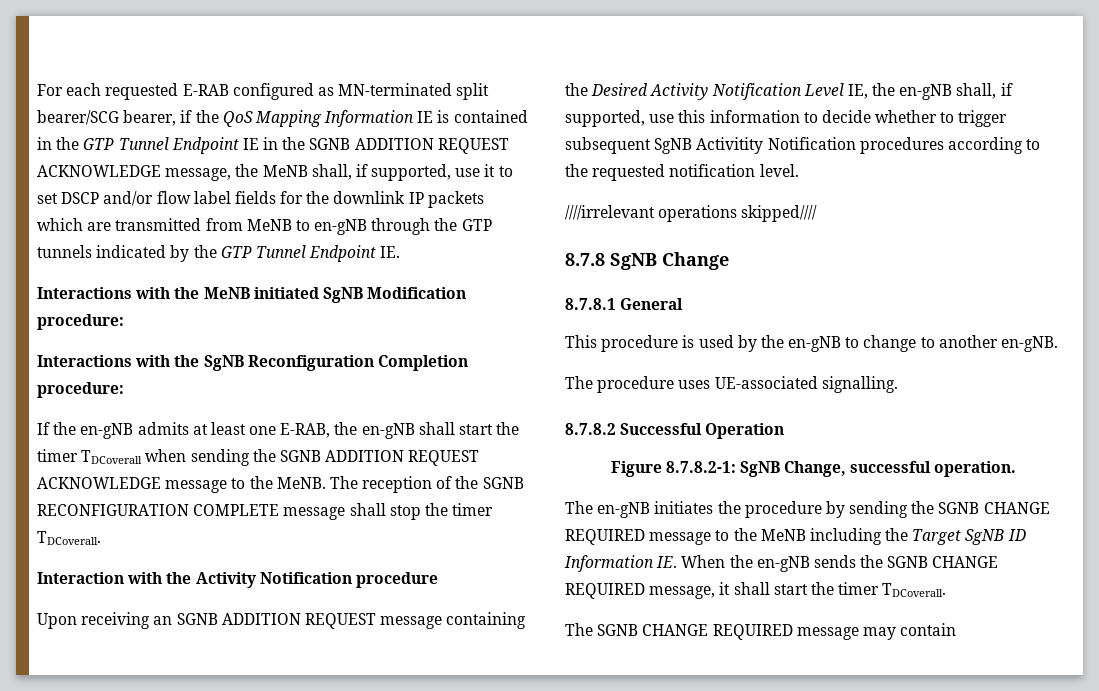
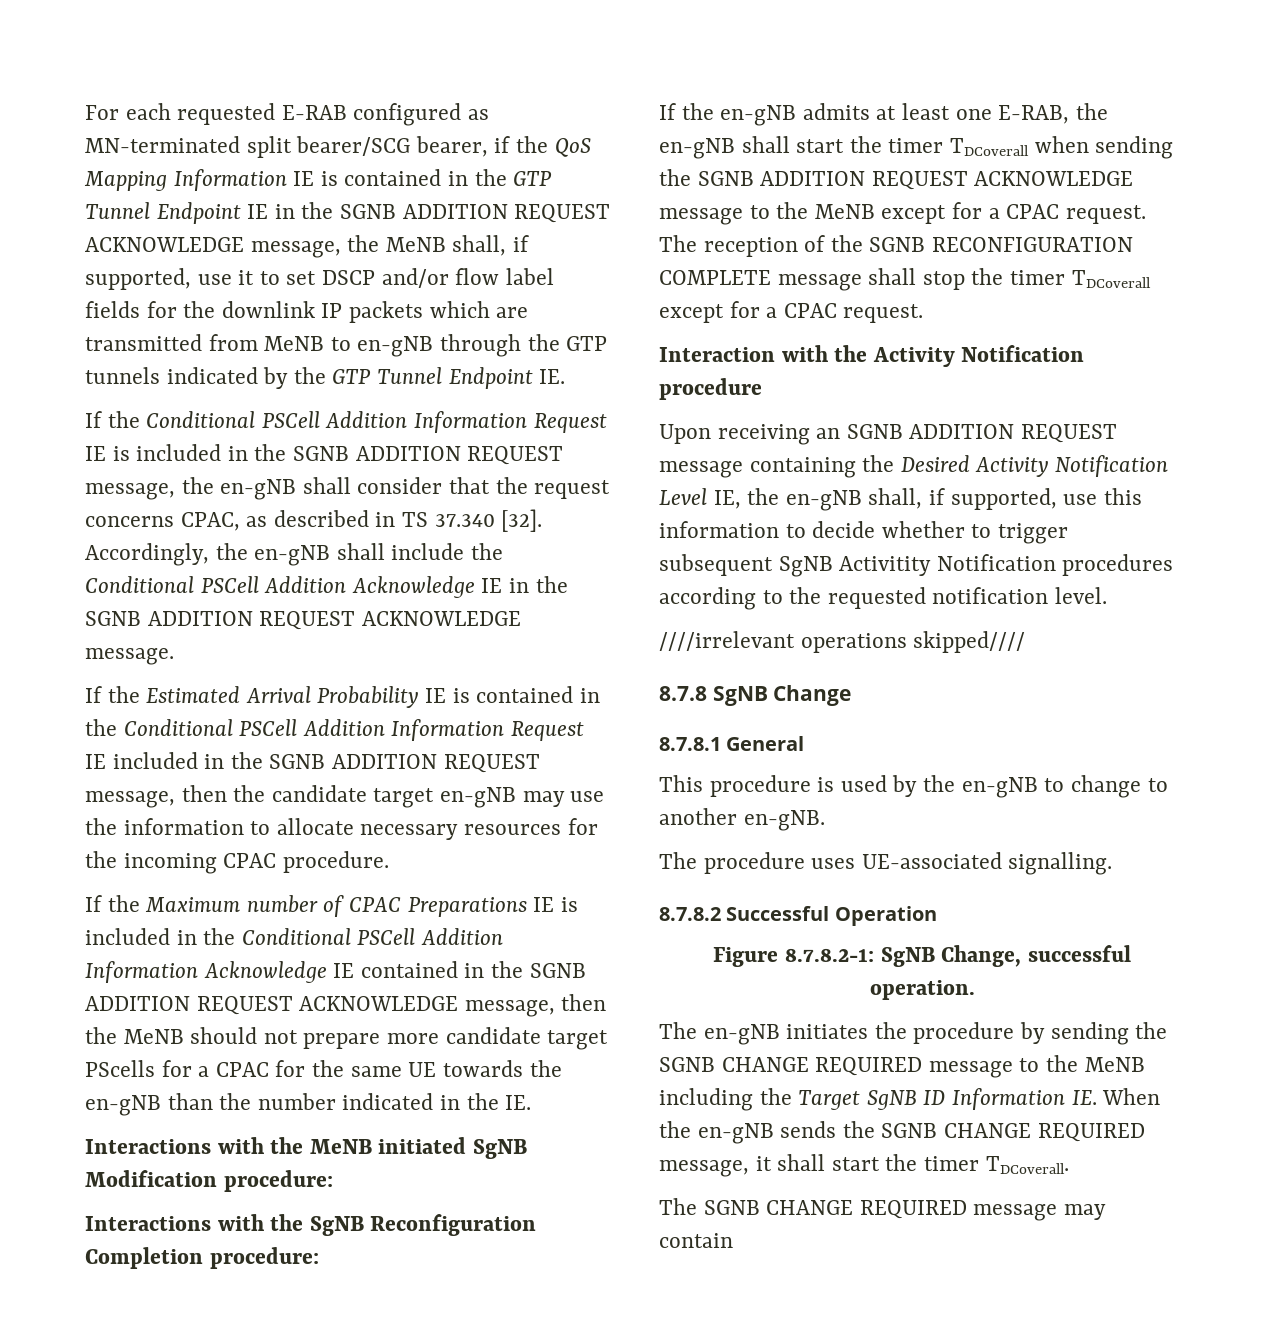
(401, 252) none -> [85,411,607,433] [85,444,564,465] [85,477,611,500] [85,509,543,532] [85,543,504,566] [85,576,568,598] [85,611,521,630] [85,648,174,665] [85,686,600,708] [85,719,585,741] [85,752,540,773] [85,785,605,808] [85,818,598,840] [85,851,389,874] [85,895,578,917] [85,928,504,945] [85,961,586,983] [85,994,607,1017] [85,1027,609,1050] [85,1060,562,1077] [85,1093,532,1116] // If the Conditional PSCell Addition Information Request IE is included in the SGNB ADDITION REQUEST message, the en-gNB shall consider that the request concerns CPAC, as described in TS 37.340 [32]. Accordingly, the en-gNB shall include the Conditional PSCell Addition Acknowledge IE in the SGNB ADDITION REQUEST ACKNOWLEDGE message. // If the Estimated Arrival Probability IE is contained in the Conditional PSCell Addition Information Request IE included in the SGNB ADDITION REQUEST message, then the candidate target en-gNB may use the information to allocate necessary resources for the incoming CPAC procedure. // If the Maximum number of CPAC Preparations IE is included in the Conditional PSCell Addition Information Acknowledge IE contained in the SGNB ADDITION REQUEST ACKNOWLEDGE message, then the MeNB should not prepare more candidate target PScells for a CPAC for the same UE towards the en-gNB than the number indicated in the IE.
[276,477,326,489] MeNB. -> [814,202,1146,224] MeNB except for a CPAC request.
[37,531,101,545] TDCoverall. -> [1071,270,1151,288] [659,301,924,323] TDCoverall except for a CPAC request.

